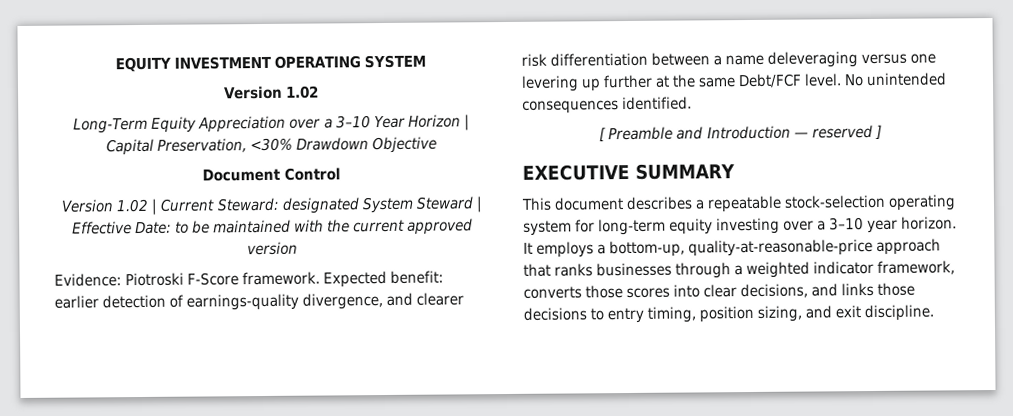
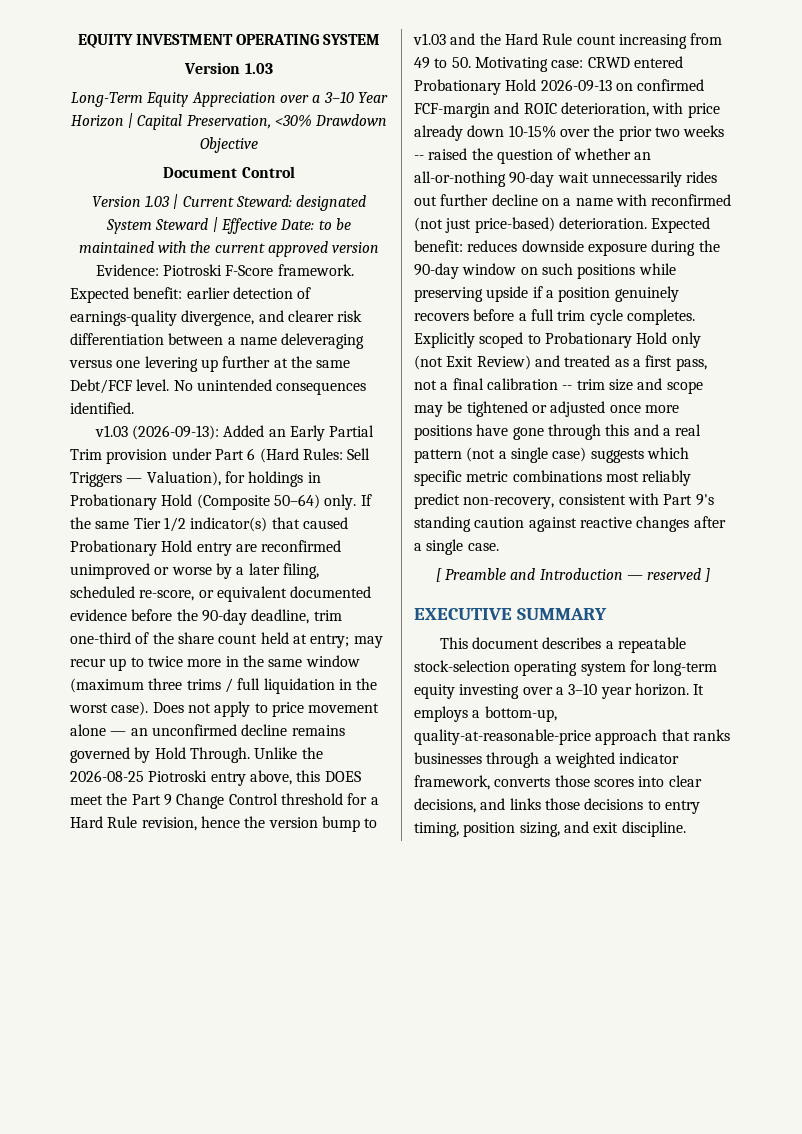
[285,85,320,99] 1.02 -> [244,63,273,74] 1.03
[116,198,150,213] 1.02 -> [145,195,171,207] 1.03
(693, 103) none -> [94,425,375,441] [70,448,371,464] [70,471,321,487] [70,494,372,510] [70,517,348,532] [70,540,342,556] [70,563,319,579] [70,586,372,602] [70,609,342,625] [70,632,383,648] [70,655,360,671] [70,678,378,694] [69,701,380,717] [70,724,345,736] [70,747,323,763] [70,770,361,786] [70,793,379,809] [70,816,378,832] [413,33,723,49] [414,56,683,72] [414,79,705,95] [414,102,720,118] [414,125,725,141] [414,148,651,164] [414,171,718,187] [414,194,732,206] [414,217,711,233] [414,240,720,256] [414,263,676,279] [414,286,679,302] [414,309,695,325] [414,332,701,348] [414,355,707,371] [414,378,703,394] [414,401,679,417] [414,424,702,440] [414,447,689,463] [414,470,692,486] [414,493,714,509] [414,516,726,532] [414,539,499,555] // v1.03 (2026-09-13): Added an Early Partial Trim provision under Part 6 (Hard Rules: Sell Triggers — Valuation), for holdings in Probationary Hold (Composite 50–64) only. If the same Tier 1/2 indicator(s) that caused Probationary Hold entry are reconfirmed unimproved or worse by a later filing, scheduled re-score, or equivalent documented evidence before the 90-day deadline, trim one-third of the share count held at entry; may recur up to twice more in the same window (maximum three trims / full liquidation in the worst case). Does not apply to price movement alone — an unconfirmed decline remains governed by Hold Through. Unlike the 2026-08-25 Piotroski entry above, this DOES meet the Part 9 Change Control threshold for a Hard Rule revision, hence the version bump to v1.03 and the Hard Rule count increasing from 49 to 50. Motivating case: CRWD entered Probationary Hold 2026-09-13 on confirmed FCF-margin and ROIC deterioration, with price already down 10-15% over the prior two weeks -- raised the question of whether an all-or-nothing 90-day wait unnecessarily rides out further decline on a name with reconfirmed (not just price-based) deterioration. Expected benefit: reduces downside exposure during the 90-day window on such positions while preserving upside if a position genuinely recovers before a full trim cycle completes. Explicitly scoped to Probationary Hold only (not Exit Review) and treated as a first pass, not a final calibration -- trim size and scope may be tightened or adjusted once more positions have gone through this and a real pattern (not a single case) suggests which specific metric combinations most reliably predict non-recovery, consistent with Part 9's standing caution against reactive changes after a single case.

